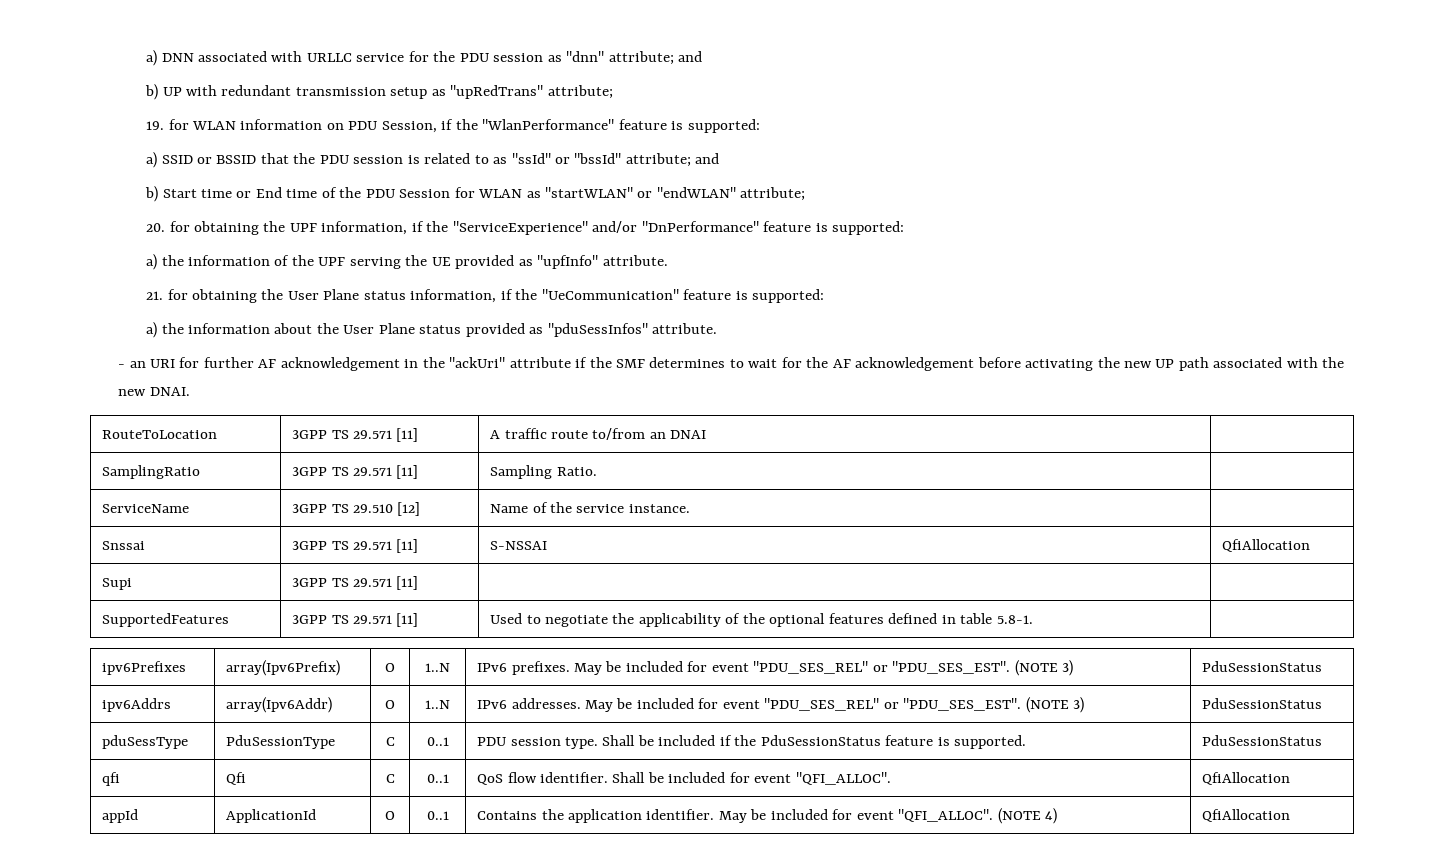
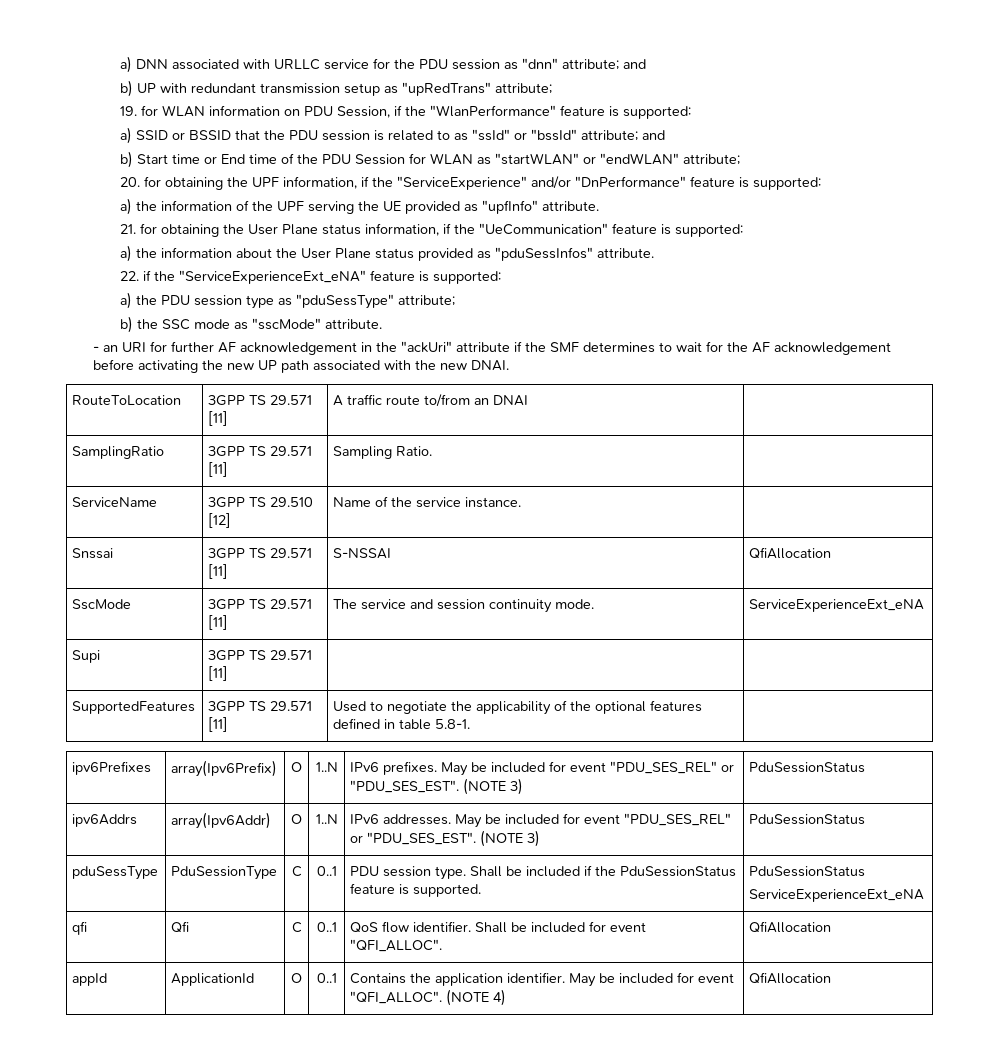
(718, 328) none -> [120,270,502,284] [120,292,456,309] [120,316,383,333] // 22. if the "ServiceExperienceExt_eNA" feature is supported: // a) the PDU session type as "pduSessType" attribute; // b) the SSC mode as "sscMode" attribute.
(1311, 545) none -> [72,599,132,610] [208,599,313,610] [208,615,229,630] [333,599,595,613] [749,599,925,612] // SscMode | 3GPP TS 29.571 [11] | The service and session continuity mode. | ServiceExperienceExt_eNA
(1323, 740) none -> [749,889,925,902] // ServiceExperienceExt_eNA

